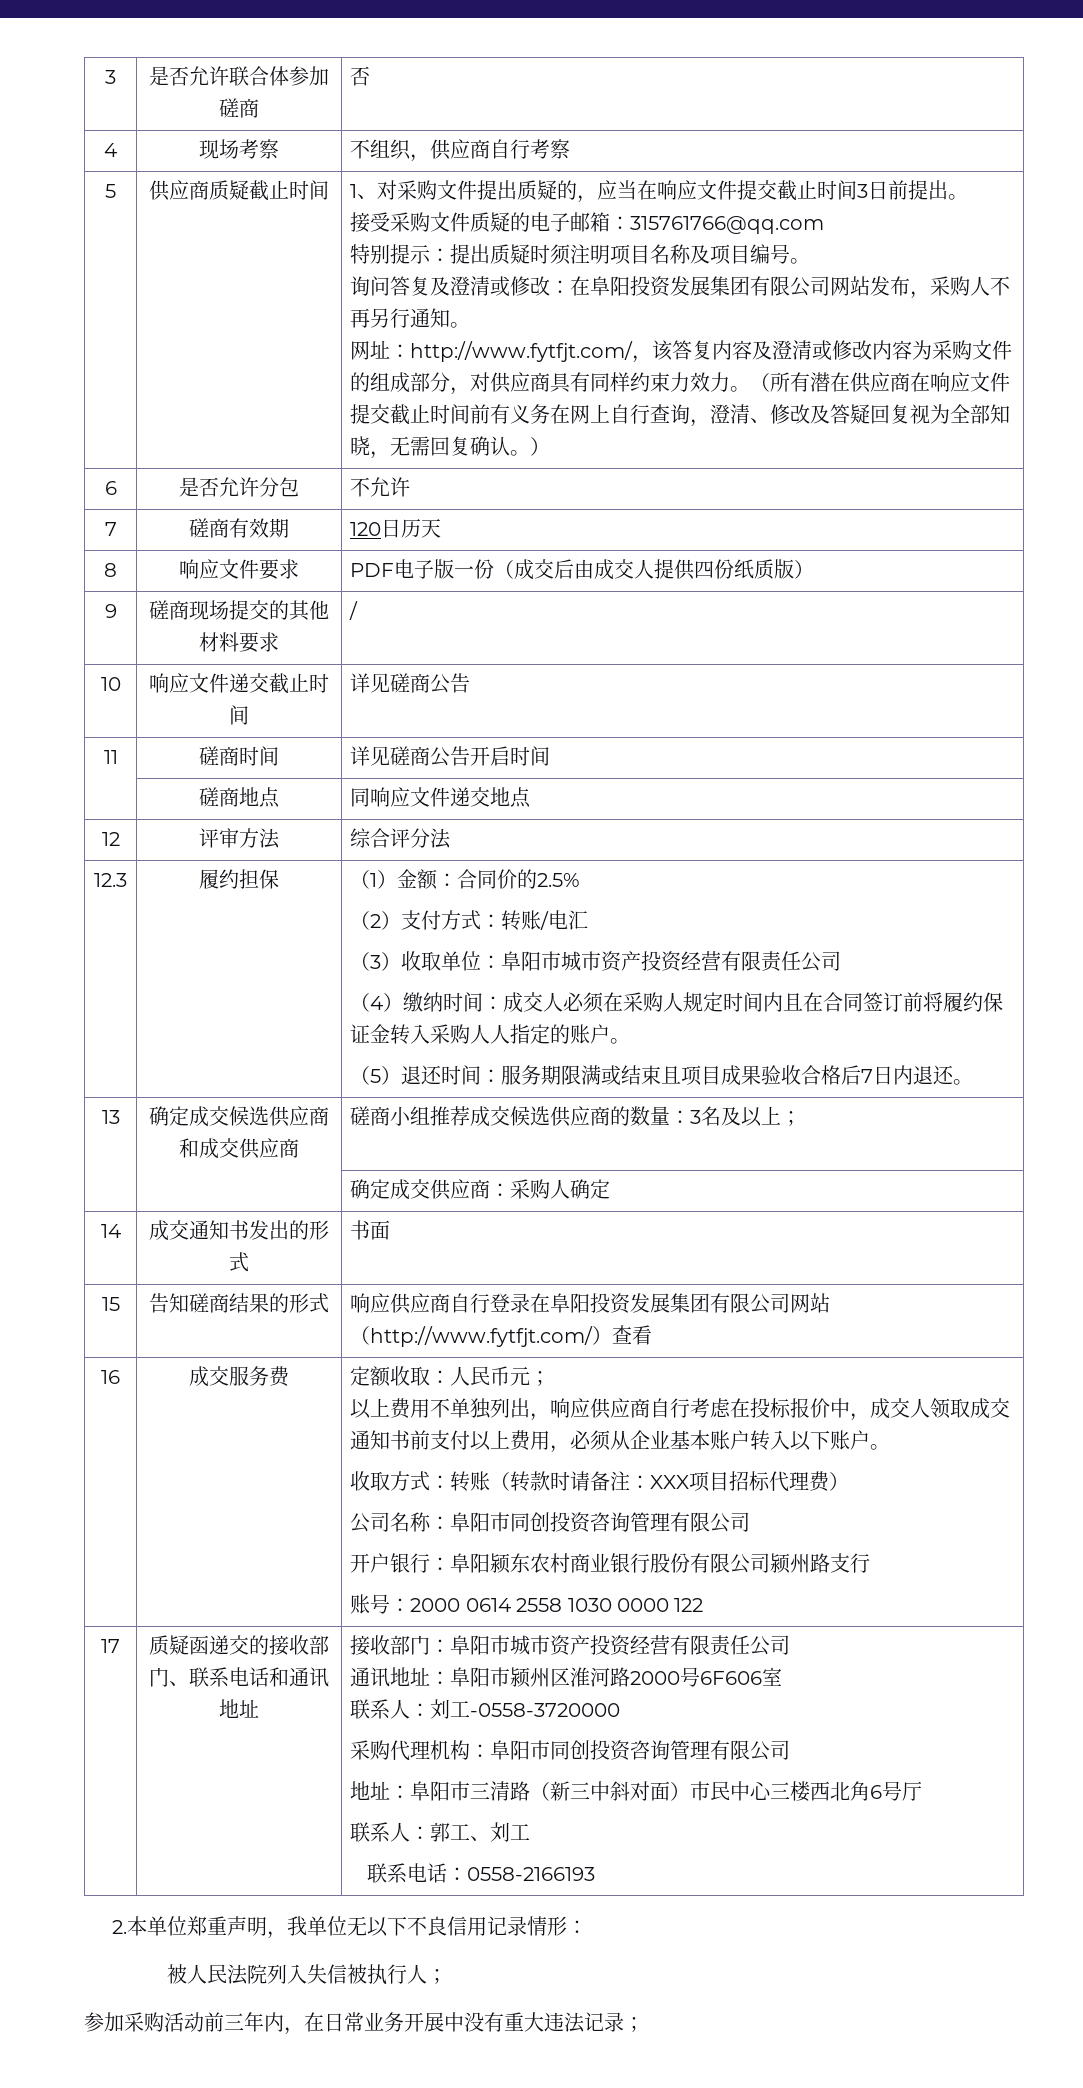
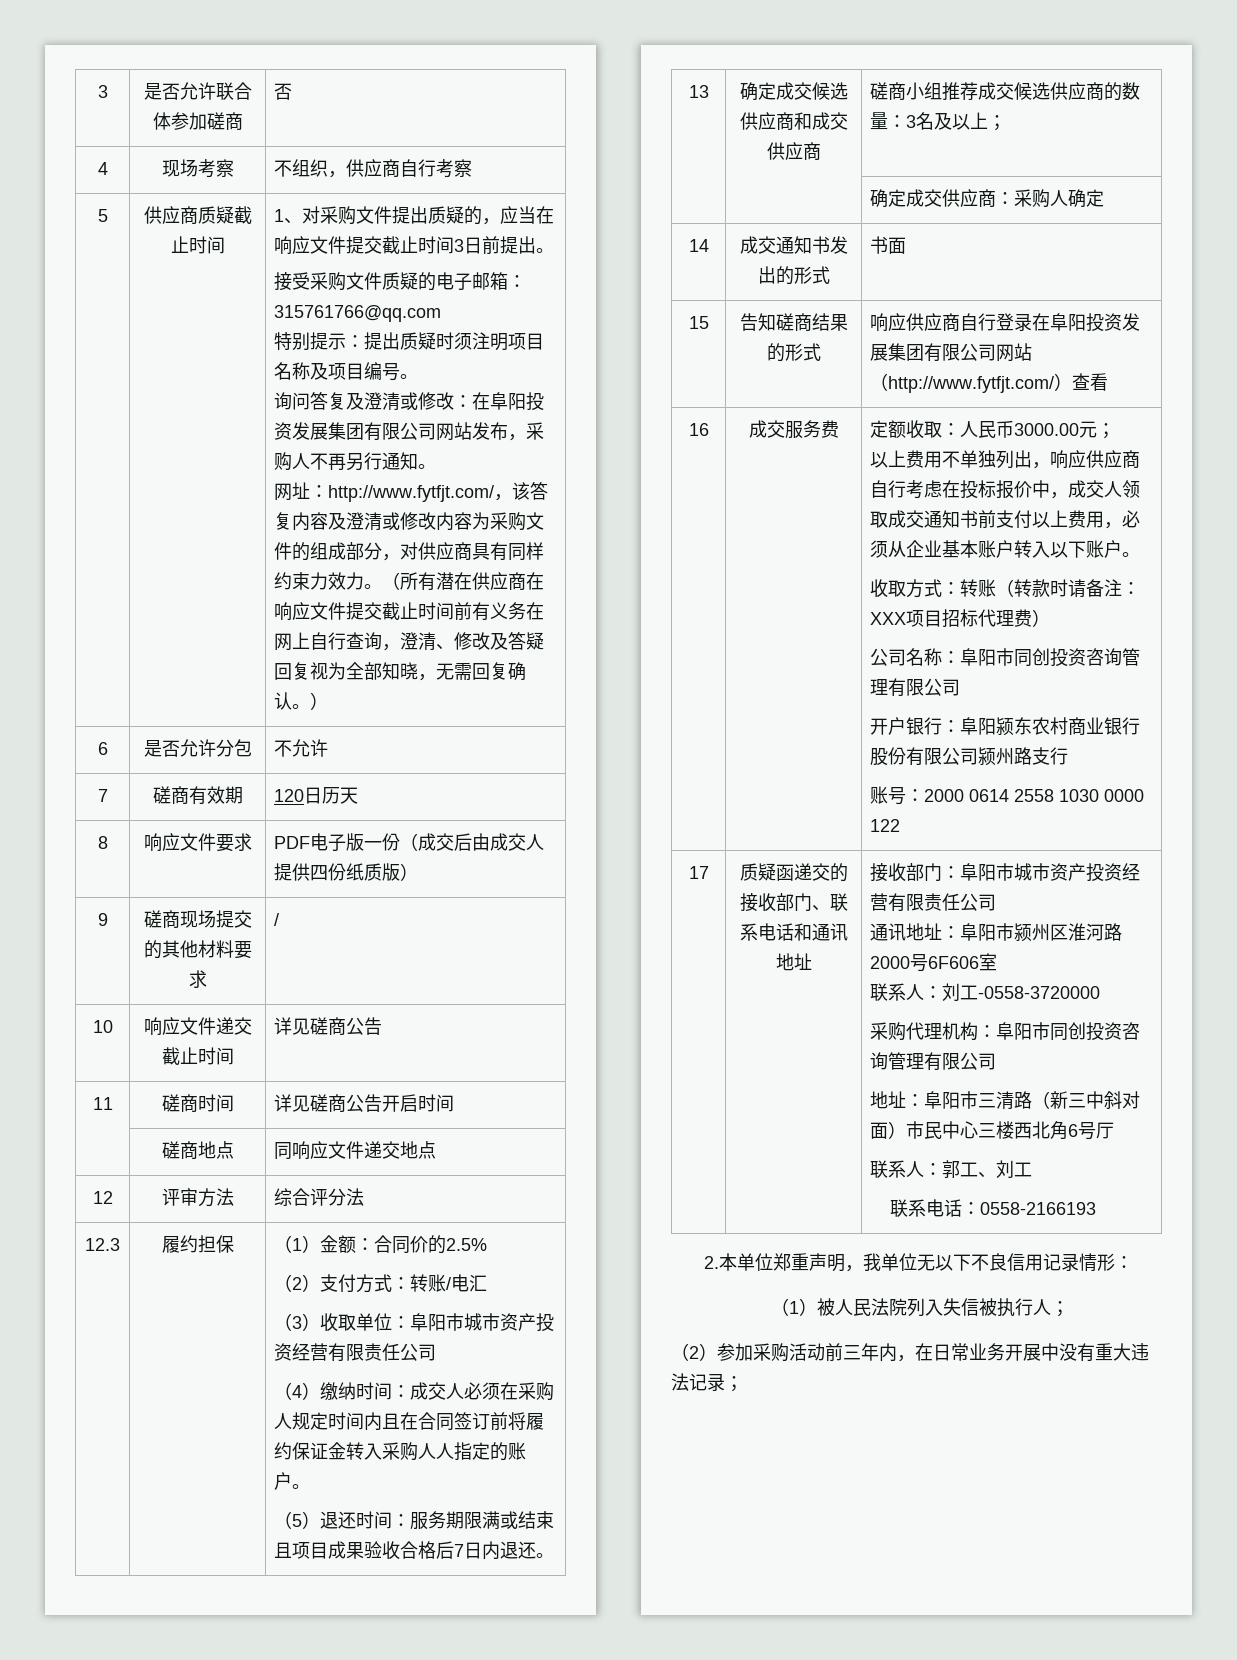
(511, 1376) none -> [1014,423,1080,436] 3000.00
(587, 1927) none -> [770,1298,817,1316] （1）
(447, 1976) none -> [671,1343,717,1361] （2）

